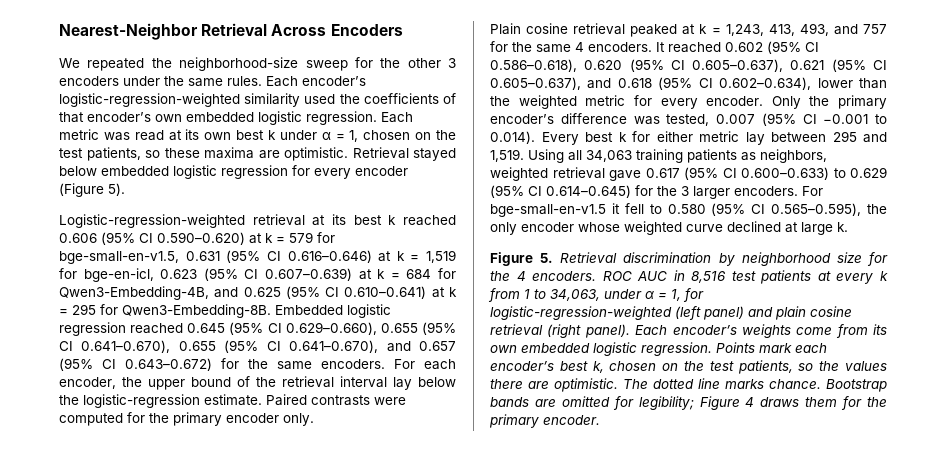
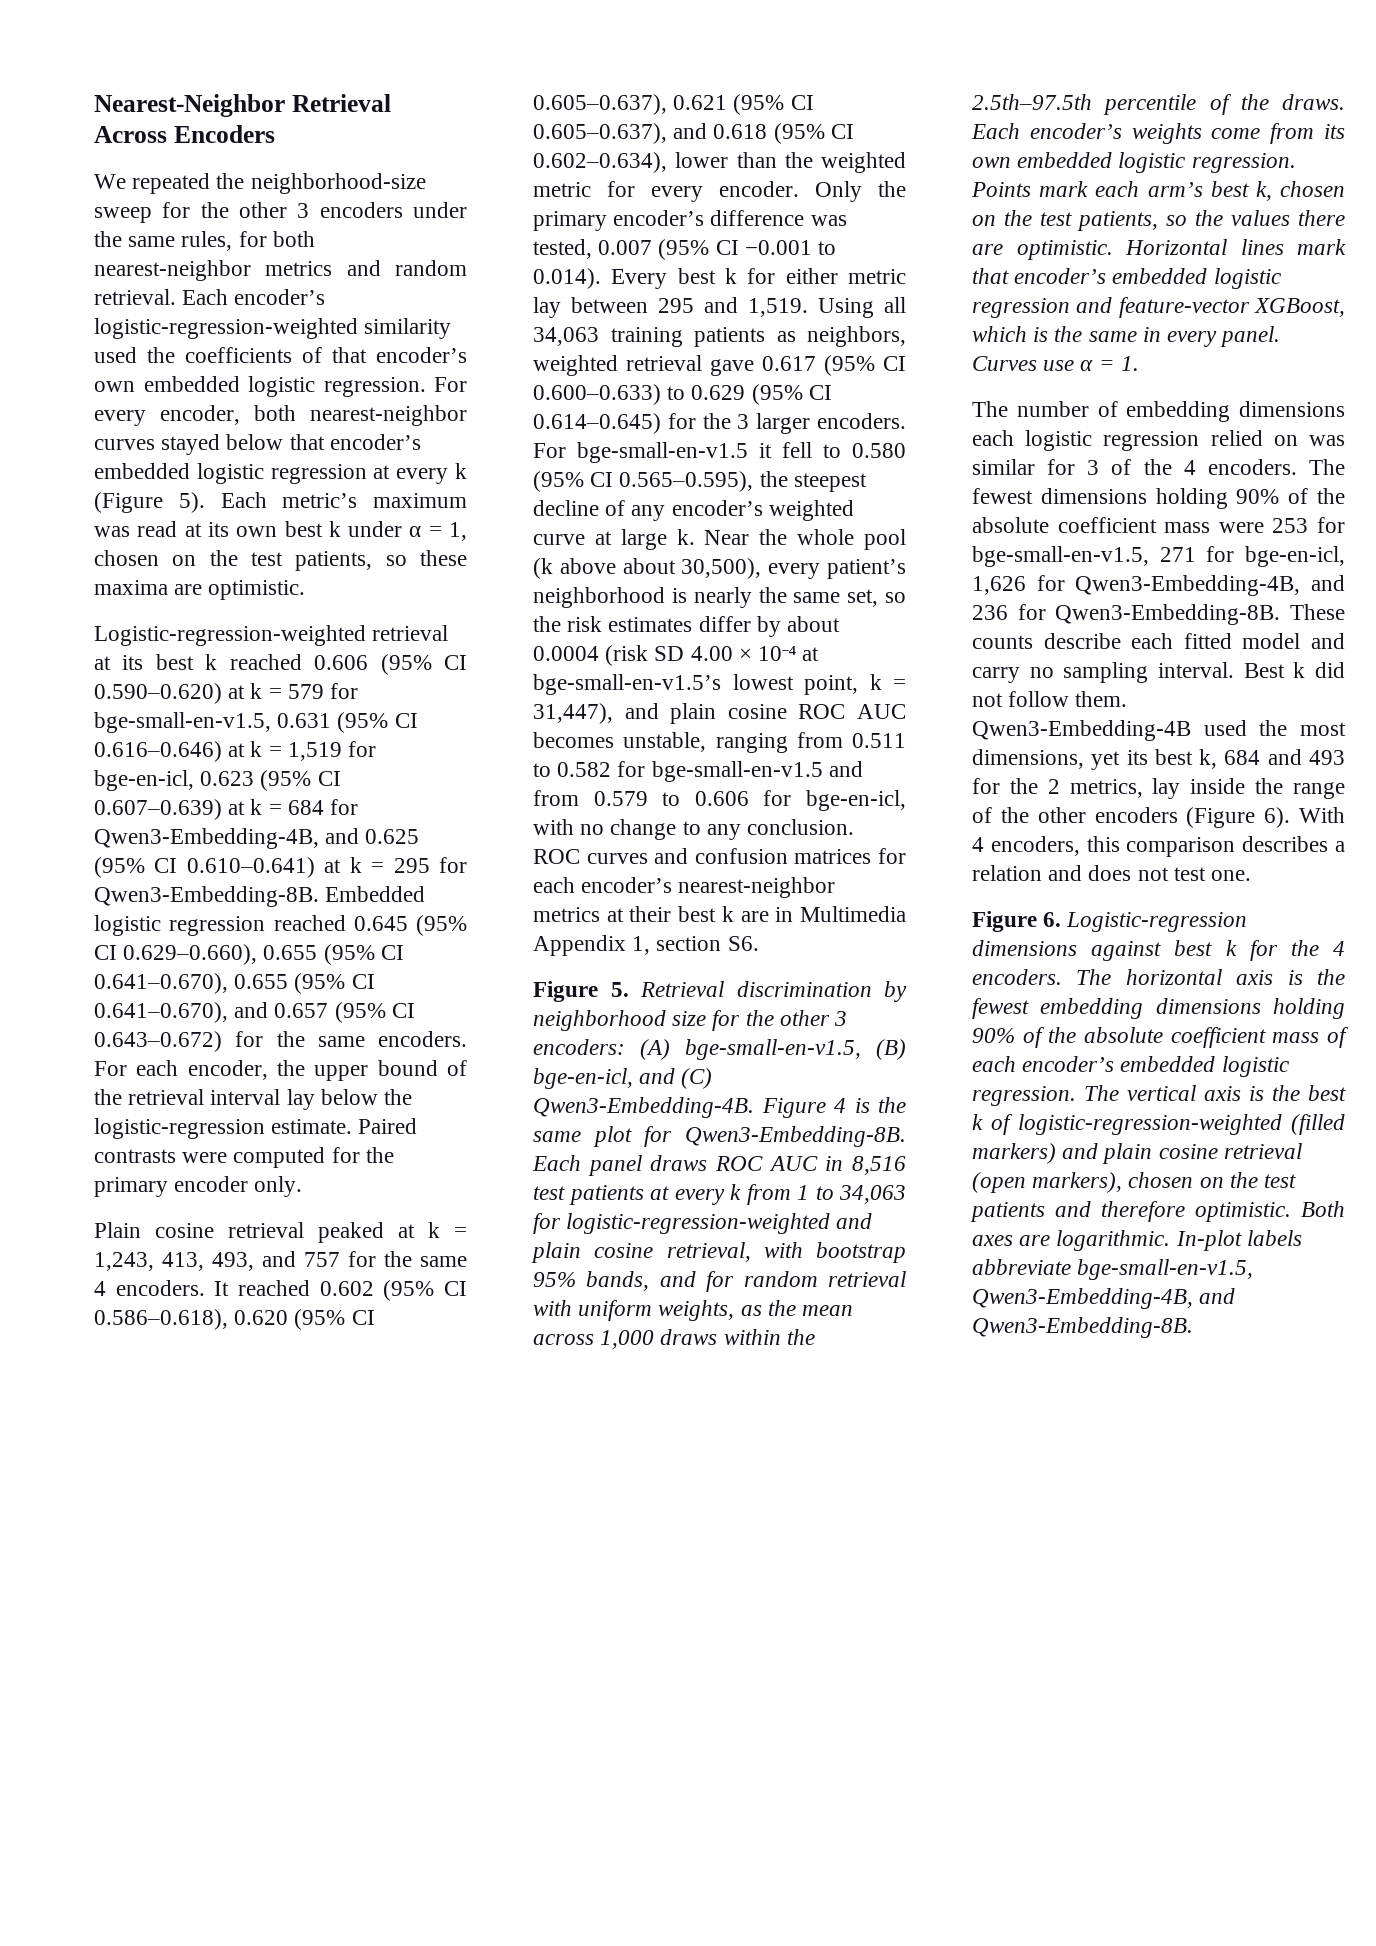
[227,76,262,86] rules. -> [181,231,315,251] [94,260,467,281] [94,289,176,305] rules, for both nearest-neighbor metrics and random retrieval.
[381,112,413,123] [59,129,99,140] Each metric -> [434,377,467,392] [94,405,467,426] [94,434,421,455] [94,463,468,484] [94,492,467,513] For every encoder, both nearest-neighbor curves stayed below that encoder’s embedded logistic regression at every k (Figure 5). Each metric’s maximum
[352,147,456,161] [59,165,408,179] [59,183,125,197] Retrieval stayed below embedded logistic regression for every encoder (Figure 5). -> (306, 590) none
[490,222,620,235] only encoder whose -> [793,473,867,492] [533,500,763,521] steepest decline of any encoder’s
[727,221,781,232] declined -> (585, 539) none
(848, 227) none -> [704,529,906,550] [533,558,906,579] [533,587,906,608] [533,616,841,637] [533,645,820,666] [533,674,906,695] [533,703,906,724] [533,732,906,753] [533,761,863,782] [533,790,906,811] [533,819,855,840] [533,848,906,864] [533,877,836,898] [533,906,906,922] [533,935,759,956] Near the whole pool (k above about 30,500), every patient’s neighborhood is nearly the same set, so the risk estimates differ by about 0.0004 (risk SD 4.00 × 10⁻⁴ at bge-small-en-v1.5’s lowest point, k = 31,447), and plain cosine ROC AUC becomes unstable, ranging from 0.511 to 0.582 for bge-small-en-v1.5 and from 0.579 to 0.606 for bge-en-icl, with no change to any conclusion. ROC curves and confusion matrices for each encoder’s nearest-neighbor metrics at their best k are in Multimedia Appendix 1, section S6.
[516,271,597,281] 4 encoders. -> [779,1010,848,1026] [533,1039,906,1060] [533,1068,713,1089] [533,1097,906,1118] [533,1126,906,1147] [532,1155,708,1176] other 3 encoders: (A) bge-small-en-v1.5, (B) bge-en-icl, and (C) Qwen3-Embedding-4B. Figure 4 is the same plot for Qwen3-Embedding-8B. Each panel draws
[550,288,704,302] [490,306,852,320] [490,324,630,338] 34,063, under α = 1, for logistic-regression-weighted (left panel) and plain cosine retrieval (right panel). -> [839,1185,906,1204] [533,1213,873,1234] [531,1242,906,1263] [533,1271,906,1292] [533,1300,854,1321] [533,1329,815,1349] [972,94,1345,115] 34,063 for logistic-regression-weighted and plain cosine retrieval, with bootstrap 95% bands, and for random retrieval with uniform weights, as the mean across 1,000 draws within the 2.5th–97.5th percentile of the draws.
[490,361,554,371] encoder’s -> [1147,182,1203,197] arm’s
[623,378,887,392] [490,396,887,410] [489,414,600,428] The dotted line marks chance. Bootstrap bands are omitted for legibility; Figure 4 draws them for the primary encoder. -> [1125,239,1346,255] [972,268,1281,289] [972,297,1345,318] [972,326,1281,347] [972,356,1139,371] [972,401,1345,422] [972,430,1345,451] [972,459,1345,475] [972,488,1345,509] [972,517,1345,533] [972,546,1345,567] [972,575,1345,596] [972,604,1345,625] [972,633,1345,649] [972,662,1345,683] [972,691,1128,707] [972,720,1346,741] [972,749,1345,770] [972,778,1345,799] [972,807,1345,828] [972,836,1345,857] [972,865,1252,881] [972,911,1248,932] [972,940,1345,961] [972,969,1345,985] [972,998,1345,1019] [972,1027,1349,1048] [972,1056,1289,1077] [972,1085,1346,1106] [972,1114,1345,1135] [972,1143,1302,1164] [972,1172,1297,1193] [970,1201,1345,1222] [972,1230,1302,1251] [972,1259,1254,1280] [972,1288,1236,1309] [972,1317,1193,1338] Horizontal lines mark that encoder’s embedded logistic regression and feature-vector XGBoost, which is the same in every panel. Curves use α = 1. // The number of embedding dimensions each logistic regression relied on was similar for 3 of the 4 encoders. The fewest dimensions holding 90% of the absolute coefficient mass were 253 for bge-small-en-v1.5, 271 for bge-en-icl, 1,626 for Qwen3-Embedding-4B, and 236 for Qwen3-Embedding-8B. These counts describe each fitted model and carry no sampling interval. Best k did not follow them. Qwen3-Embedding-4B used the most dimensions, yet its best k, 684 and 493 for the 2 metrics, lay inside the range of the other encoders (Figure 6). With 4 encoders, this comparison describes a relation and does not test one. // Figure 6. Logistic-regression dimensions against best k for the 4 encoders. The horizontal axis is the fewest embedding dimensions holding 90% of the absolute coefficient mass of each encoder’s embedded logistic regression. The vertical axis is the best k of logistic-regression-weighted (filled markers) and plain cosine retrieval (open markers), chosen on the test patients and therefore optimistic. Both axes are logarithmic. In-plot labels abbreviate bge-small-en-v1.5, Qwen3-Embedding-4B, and Qwen3-Embedding-8B.

